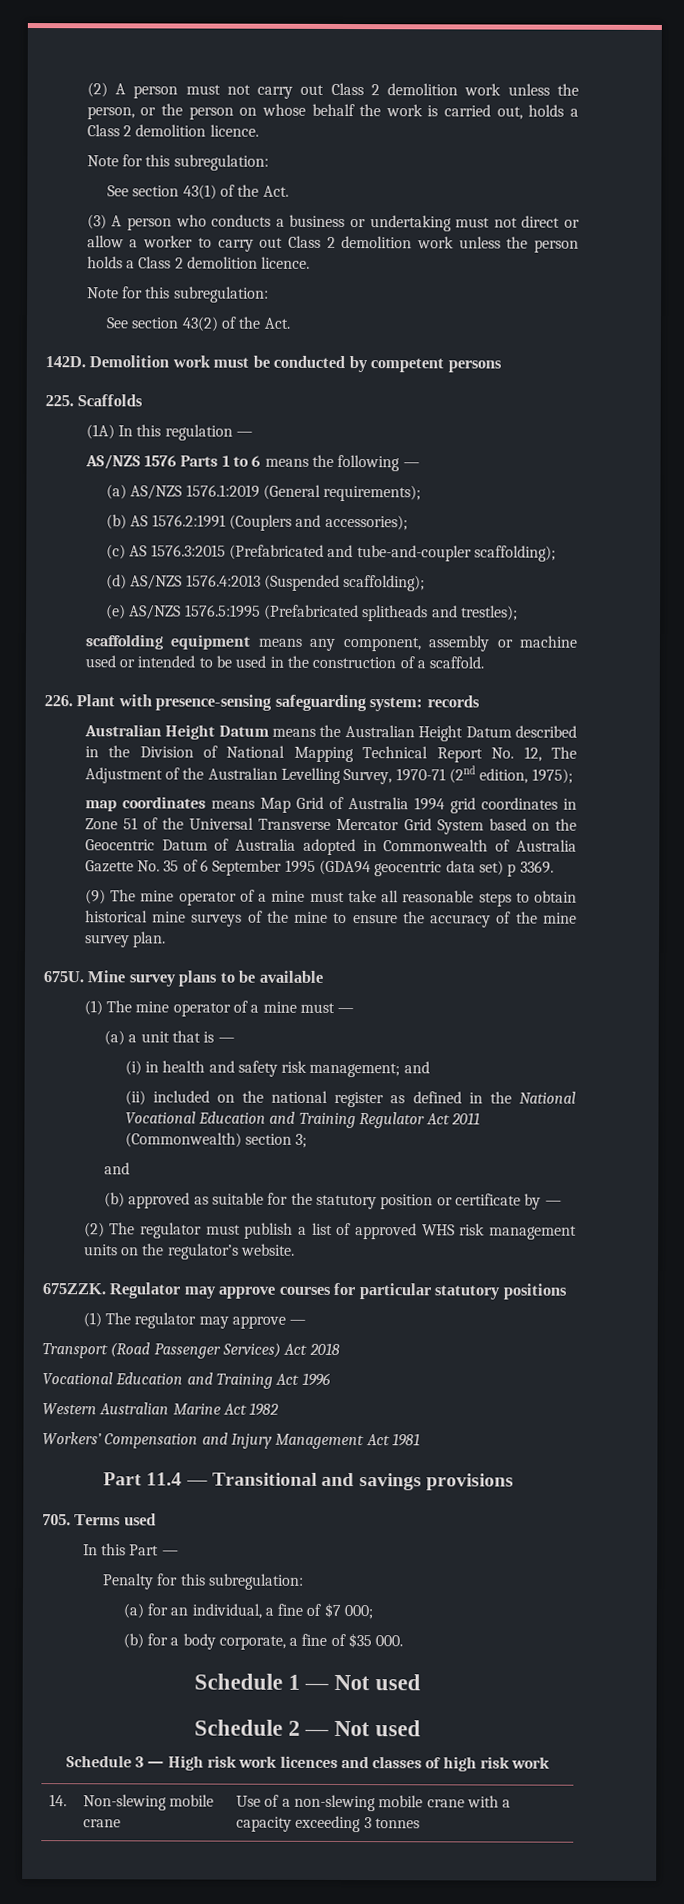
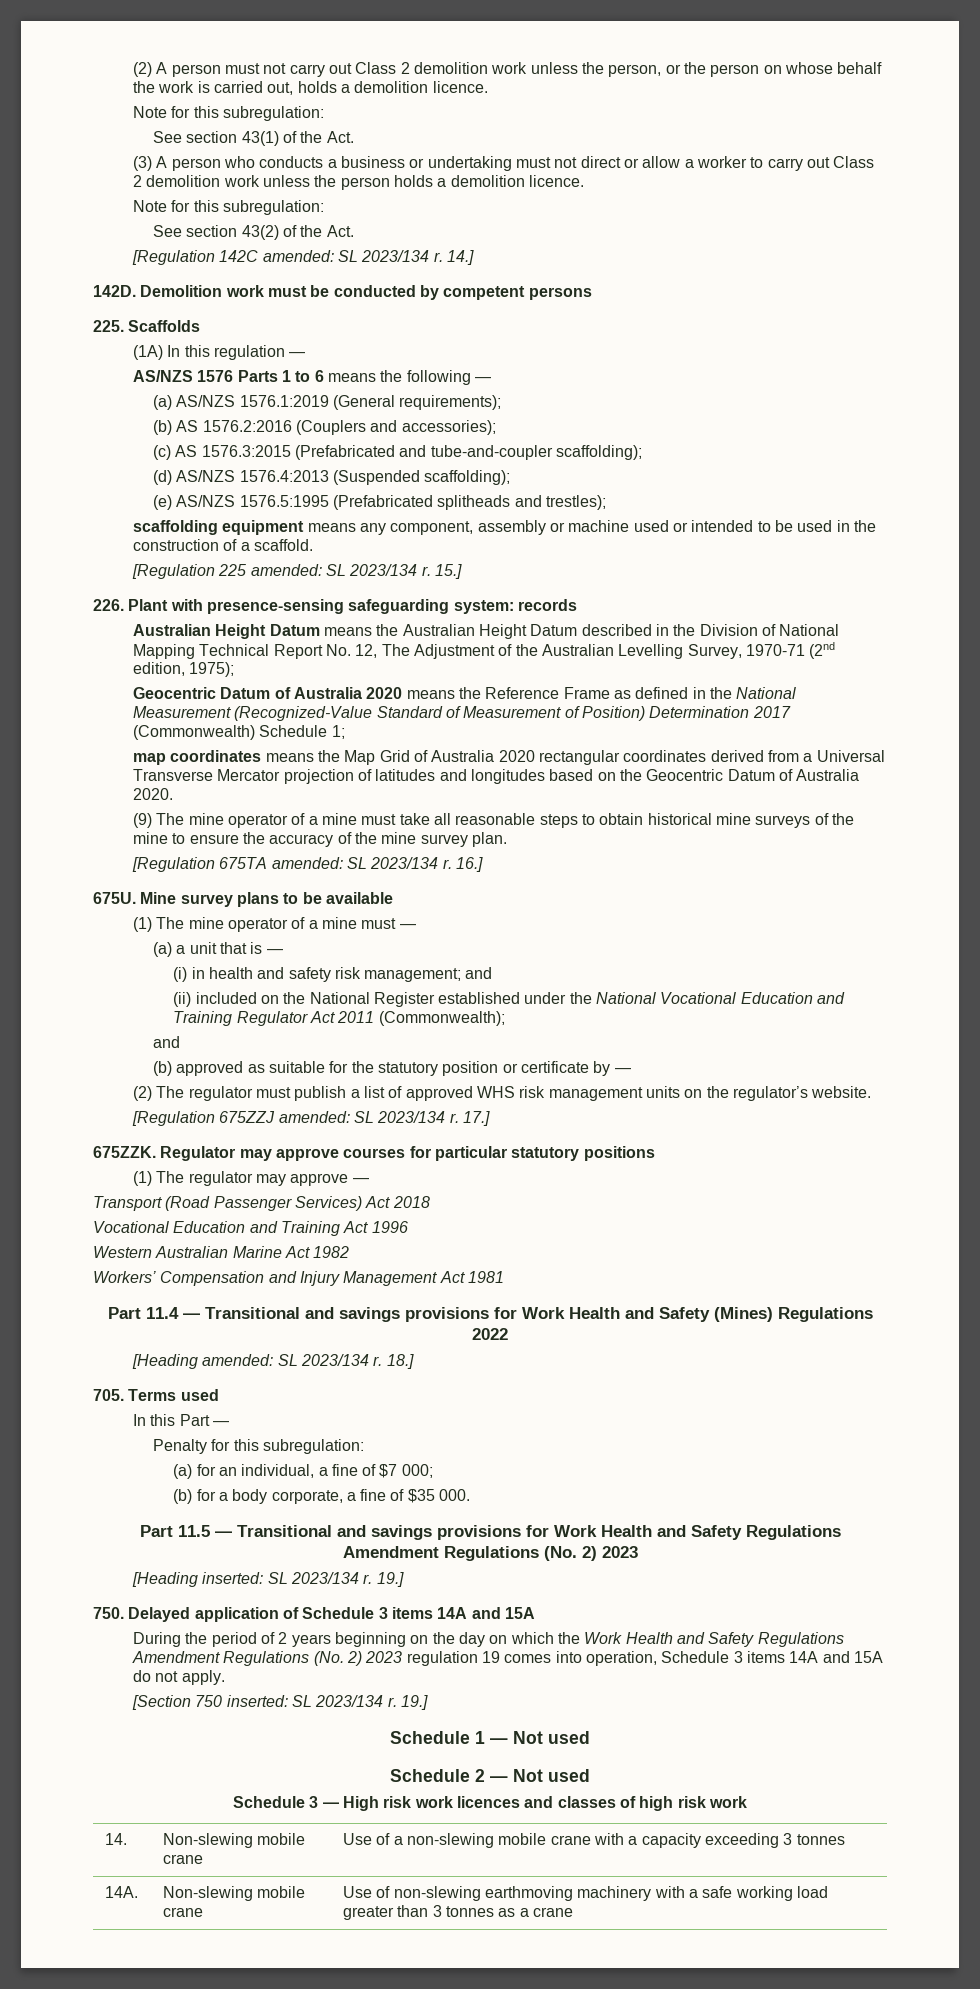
[86,124,133,137] Class 2 -> (351, 88) none
[138,256,184,269] Class 2 -> (447, 182) none
(290, 323) none -> [132,250,475,265] // [Regulation 142C amended: SL 2023/134 r. 14.]
[151,514,226,528] 1576.2:1991 -> [202,420,292,432] 1576.2:2016
(485, 662) none -> [132,564,463,579] // [Regulation 225 amended: SL 2023/134 r. 15.]
(573, 776) none -> [133,687,797,699] [133,706,791,721] [133,725,345,740] // Geocentric Datum of Australia 2020 means the Reference Frame as defined in the National Measurement (Recognized-Value Standard of Measurement of Position) Determination 2017 (Commonwealth) Schedule 1;
(255, 804) none -> [318,750,341,762] the
[413,797,577,814] [84,817,484,835] 1994 grid coordinates in Zone 51 of the Universal Transverse Mercator Grid System -> [498,750,885,765] [133,769,546,784] 2020 rectangular coordinates derived from a Universal Transverse Mercator projection of latitudes and longitudes
[302,838,578,856] [84,859,554,877] adopted in Commonwealth of Australia Gazette No. 35 of 6 September 1995 (GDA94 geocentric data set) p 3369. -> [133,788,174,800] 2020.
(167, 939) none -> [132,857,484,872] // [Regulation 675TA amended: SL 2023/134 r. 16.]
[271,1090,483,1108] national register as defined in -> [309,992,567,1007] National Register established under
[124,1132,308,1148] (Commonwealth) section 3; -> [378,1011,505,1026] (Commonwealth);
(296, 1249) none -> [132,1111,491,1126] // [Regulation 675ZZJ amended: SL 2023/134 r. 17.]
(514, 1482) none -> [493,1307,873,1322] [472,1328,508,1340] [132,1354,414,1369] for Work Health and Safety (Mines) Regulations 2022 // [Heading amended: SL 2023/134 r. 18.]
(404, 1641) none -> [139,1525,841,1540] [342,1546,638,1561] [132,1572,404,1587] [93,1607,535,1622] [133,1632,844,1647] [132,1651,883,1666] [133,1670,225,1685] [132,1695,429,1710] // Part 11.5 — Transitional and savings provisions for Work Health and Safety Regulations Amendment Regulations (No. 2) 2023 // [Heading inserted: SL 2023/134 r. 19.] // 750. Delayed application of Schedule 3 items 14A and 15A // During the period of 2 years beginning on the day on which the Work Health and Safety Regulations Amendment Regulations (No. 2) 2023 regulation 19 comes into operation, Schedule 3 items 14A and 15A do not apply. // [Section 750 inserted: SL 2023/134 r. 19.]
(420, 1823) none -> [105,1886,139,1898] [163,1886,306,1901] [163,1907,204,1917] [343,1886,828,1901] [343,1905,573,1920] // 14A. | Non-slewing mobile crane | Use of non-slewing earthmoving machinery with a safe working load greater than 3 tonnes as a crane

